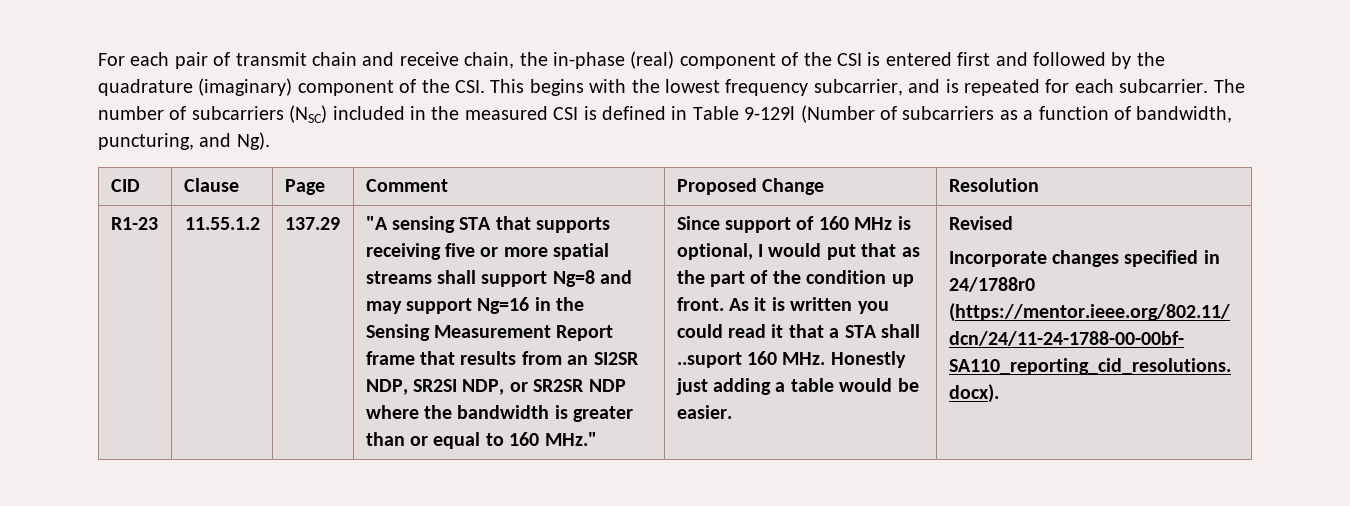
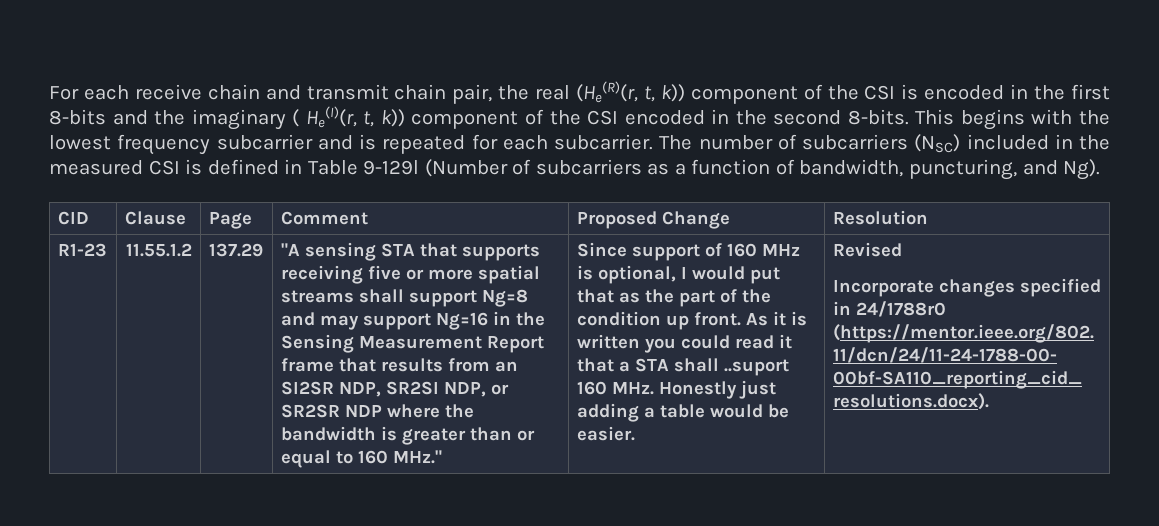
[174,51,675,69] pair of transmit chain and receive chain, the in-phase (real) -> [134,81,685,104] receive chain and transmit chain pair, the real (He(R)(r, t, k))
[885,52,1165,69] [98,78,485,96] entered first and followed by the quadrature (imaginary) component of the CSI. -> [924,84,1111,100] [49,106,909,130] encoded in the first 8-bits and the imaginary ( He(I)(r, t, k)) component of the CSI encoded in the second 8-bits.
[813,79,903,96] subcarrier, -> [216,134,313,150] subcarrier

